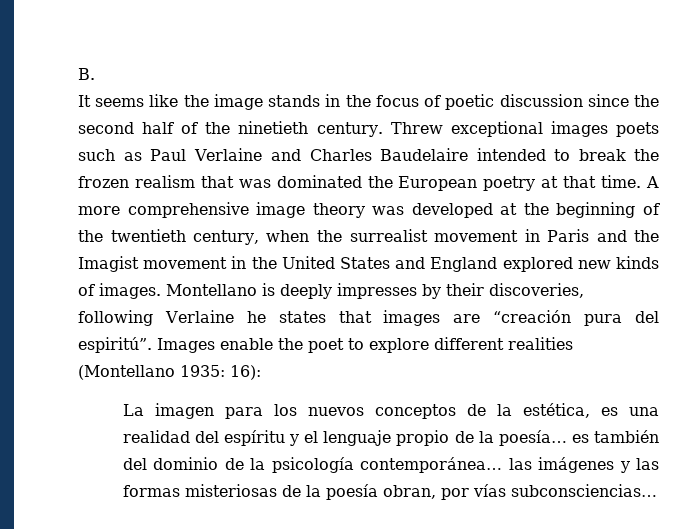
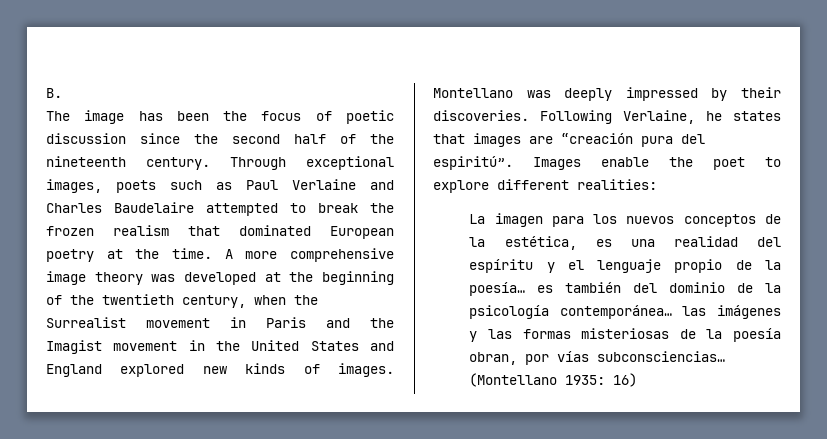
[78,94,341,110] It seems like the image stands in -> [46,110,209,124] The image has been
[238,121,608,137] ninetieth century. Threw exceptional images -> [46,156,394,170] [46,179,102,193] nineteenth century. Through exceptional images,
[476,148,546,161] intended -> [206,203,278,216] attempted
[238,175,393,188] was dominated the -> [239,225,311,236] dominated
[563,176,597,188] that -> [135,249,160,259] the
[349,229,428,242] surrealist -> [46,317,126,328] Surrealist
[262,283,584,299] [78,310,234,326] is deeply impresses by their discoveries, following Verlaine -> [526,87,781,101] [433,110,695,124] was deeply impressed by their discoveries. Following Verlaine,
[508,337,573,350] [78,365,261,380] realities (Montellano 1935: 16): -> [577,179,657,190] realities:
(657, 490) none -> [469,373,638,387] (Montellano 1935: 16)

